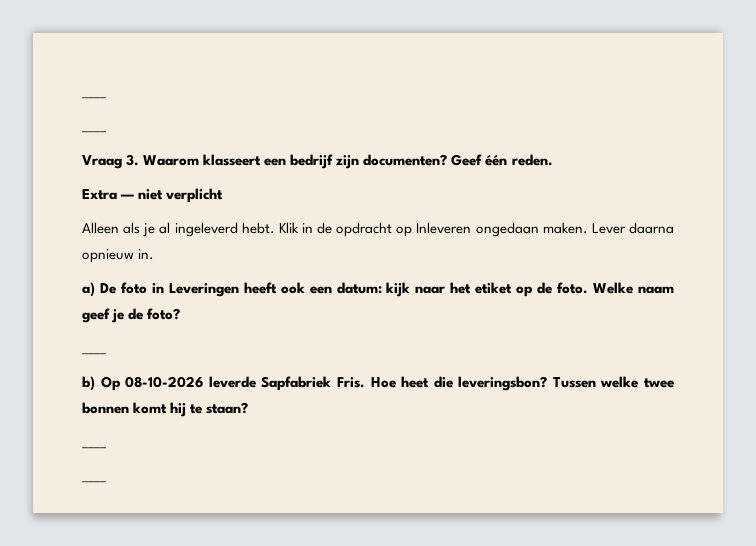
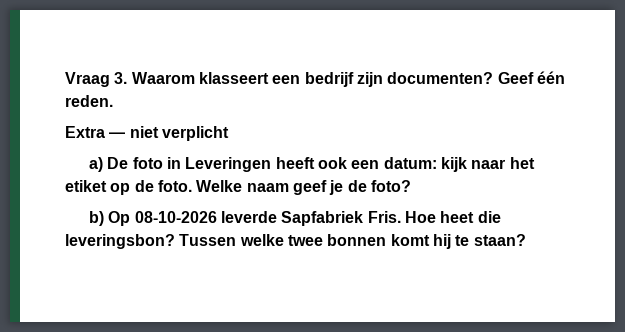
[82,97,106,99] [82,131,106,133] ____ // ____ // -> (65, 79) none
[82,222,674,237] [82,249,155,263] // Alleen als je al ingeleverd hebt. Klik in de opdracht op Inleveren ongedaan maken. Lever daarna opnieuw in. -> (229, 133) none
[82,353,106,355] // ____ -> (411, 186) none
[82,447,106,449] [82,481,106,483] // ____ // ____ -> (526, 240) none

